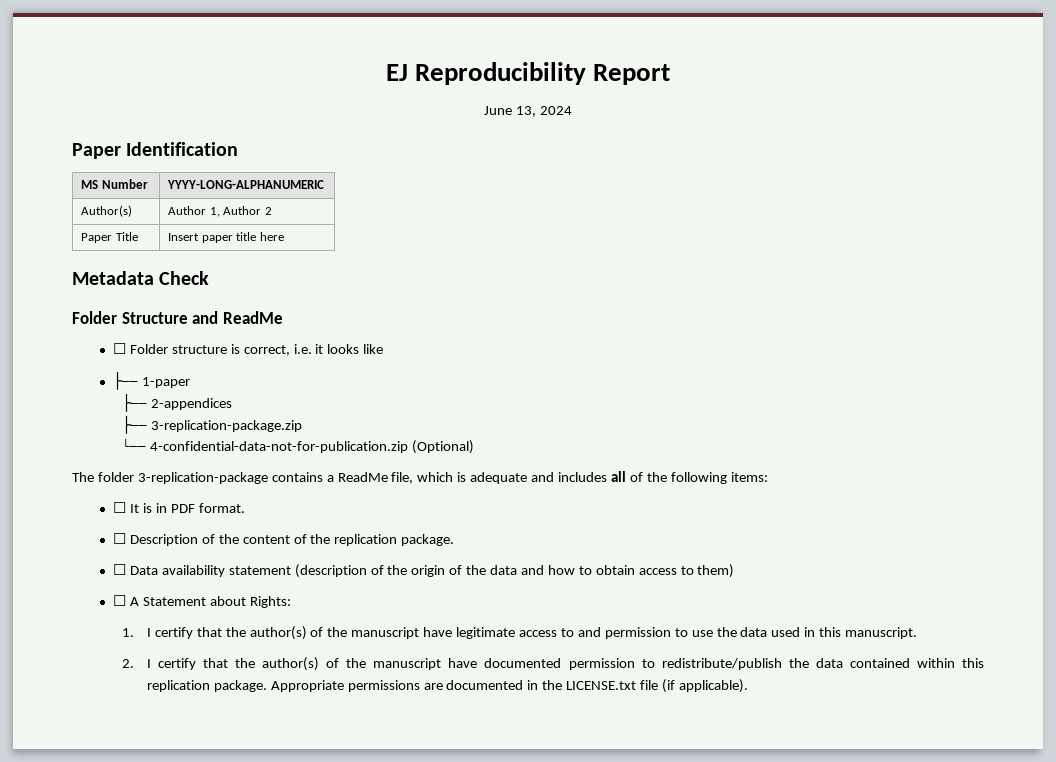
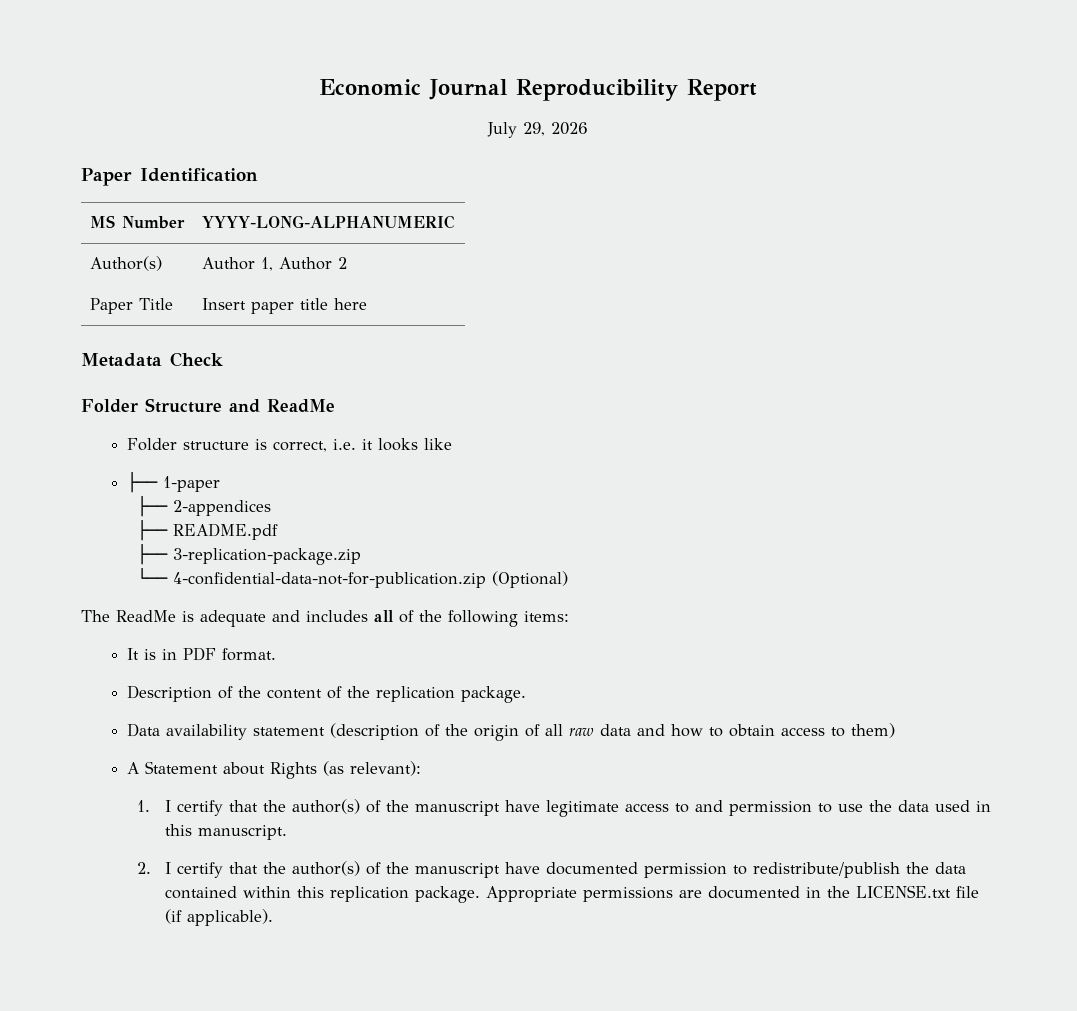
[385,64,408,81] EJ -> [319,79,507,100] Economic Journal
[484,106,572,117] June 13, 2024 -> [487,122,588,138] July 29, 2026
[112,343,126,354] ☐ -> (335, 406) none
(232, 404) none -> [136,520,278,541] // ├── README.pdf
[97,472,454,484] folder 3-replication-package contains a ReadMe file, which -> [116,610,176,622] ReadMe
[112,502,126,513] ☐ -> (569, 616) none
[112,533,126,544] ☐ -> (277, 654) none
[112,564,126,575] ☐ -> (527, 694) none
[466,565,487,575] the -> [545,724,595,736] all raw
[112,595,126,606] ☐ -> (896, 730) none
[249,596,291,608] Rights: -> [270,761,422,779] Rights (as relevant):

